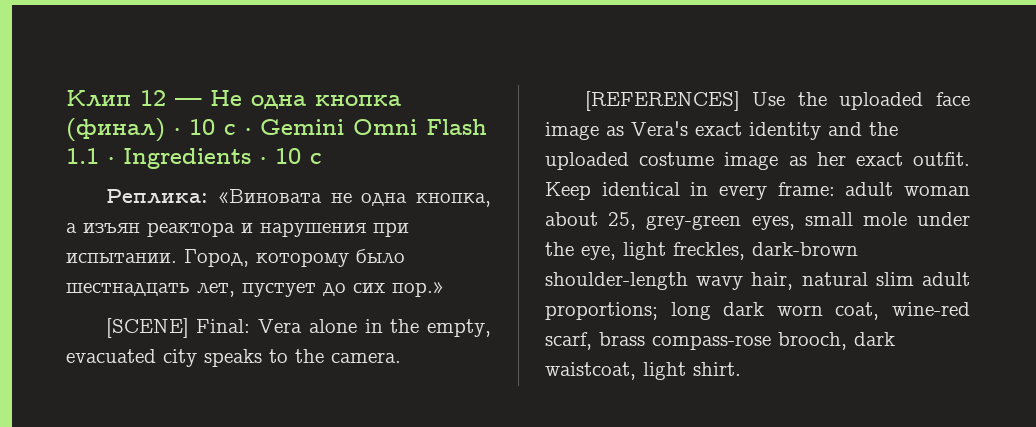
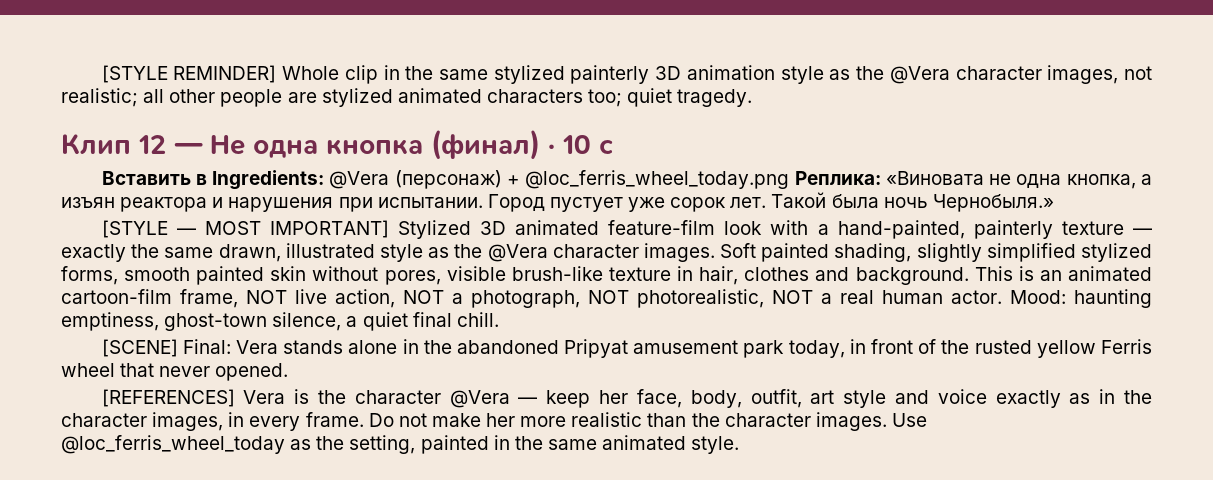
(66, 98) none -> [101,65,1153,84] [61,88,753,107] [STYLE REMINDER] Whole clip in the same stylized painterly 3D animation style as the @Vera character images, not realistic; all other people are stylized animated characters too; quiet tragedy. //
[245,119,487,135] [66,148,322,169] · Gemini Omni Flash 1.1 · Ingredients · 10 с // -> [101,170,790,190] // Вставить в Ingredients: @Vera (персонаж) + @loc_ferris_wheel_today.png
[184,249,405,267] [66,282,445,297] Город, которому было шестнадцать лет, пустует до сих пор.» -> [487,192,1054,212] [101,220,1153,239] [61,243,1152,262] [61,266,1152,285] [61,289,1152,308] [61,312,499,331] Город пустует уже сорок лет. Такой была ночь Чернобыля.» // [STYLE — MOST IMPORTANT] Stylized 3D animated feature-film look with a hand-painted, painterly texture — exactly the same drawn, illustrated style as the @Vera character images. Soft painted shading, slightly simplified stylized forms, smooth painted skin without pores, visible brush-like texture in hair, clothes and background. This is an animated cartoon-film frame, NOT live action, NOT a photograph, NOT photorealistic, NOT a real human actor. Mood: haunting emptiness, ghost-town silence, a quiet final chill.
(303, 326) none -> [283,340,344,354] stands
[427,319,492,337] [66,349,401,367] [584,91,970,111] [545,121,898,140] [545,152,970,170] [545,182,970,200] [545,212,970,230] [545,242,858,260] [545,272,970,290] [545,302,970,320] [545,332,895,350] [545,362,741,380] empty, evacuated city speaks to the camera. // [REFERENCES] Use the uploaded face image as Vera's exact identity and the uploaded costume image as her exact outfit. Keep identical in every frame: adult woman about 25, grey-green eyes, small mole under the eye, light freckles, dark-brown shoulder-length wavy hair, natural slim adult proportions; long dark worn coat, wine-red scarf, brass compass-rose brooch, dark waistcoat, light shirt. -> [456,339,1152,358] [61,363,289,381] [101,389,1152,408] [61,412,927,431] [61,435,740,454] abandoned Pripyat amusement park today, in front of the rusted yellow Ferris wheel that never opened. // [REFERENCES] Vera is the character @Vera — keep her face, body, outfit, art style and voice exactly as in the character images, in every frame. Do not make her more realistic than the character images. Use @loc_ferris_wheel_today as the setting, painted in the same animated style.

